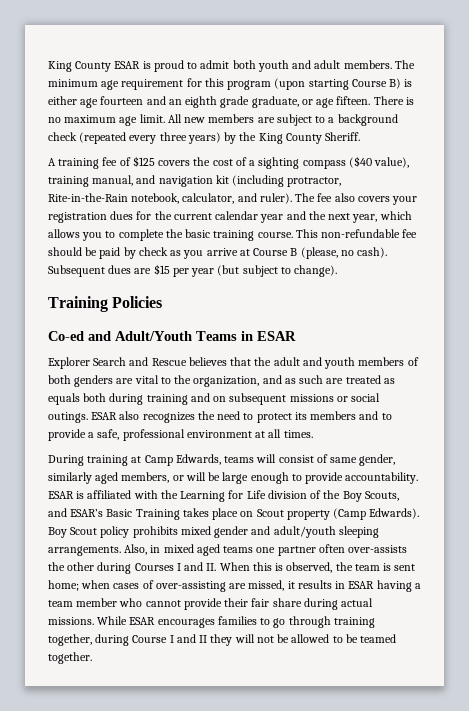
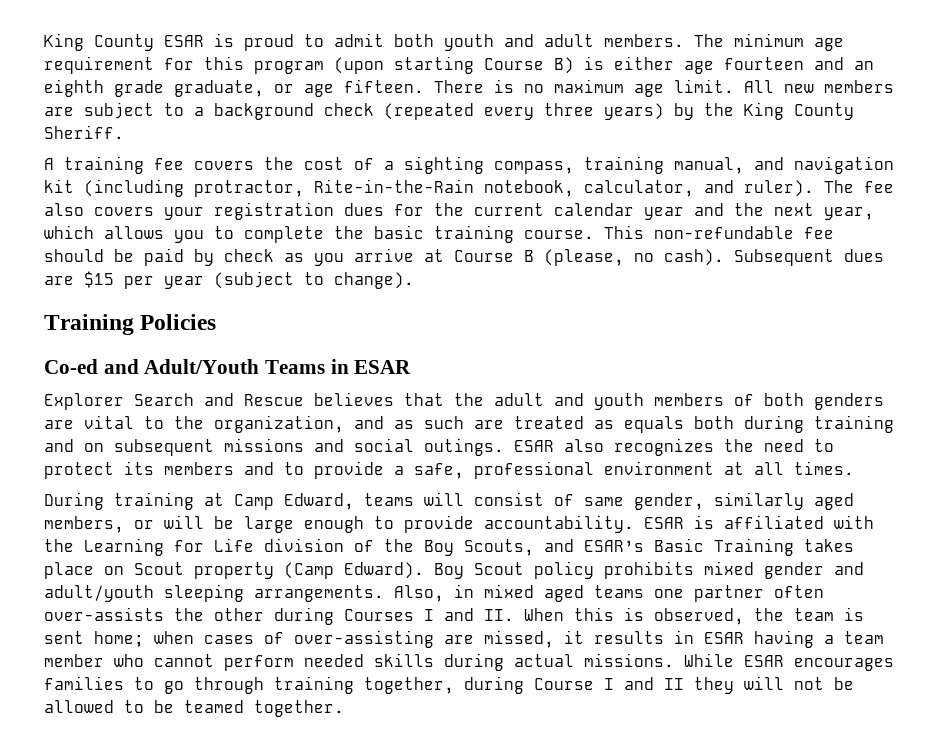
[119,156,155,167] of $125 -> (184, 164) none
[302,156,410,169] compass ($40 value), -> [494,161,574,174] compass,
[217,265,278,277] (but subject -> [214,271,294,289] (subject
[336,396,348,402] or -> [314,439,344,452] and
[175,454,221,465] Edwards, -> [284,493,354,510] Edward,
[369,508,420,519] Edwards). -> [344,562,424,579] Edward).
[183,598,302,610] provide their fair share -> [224,653,434,671] perform needed skills

